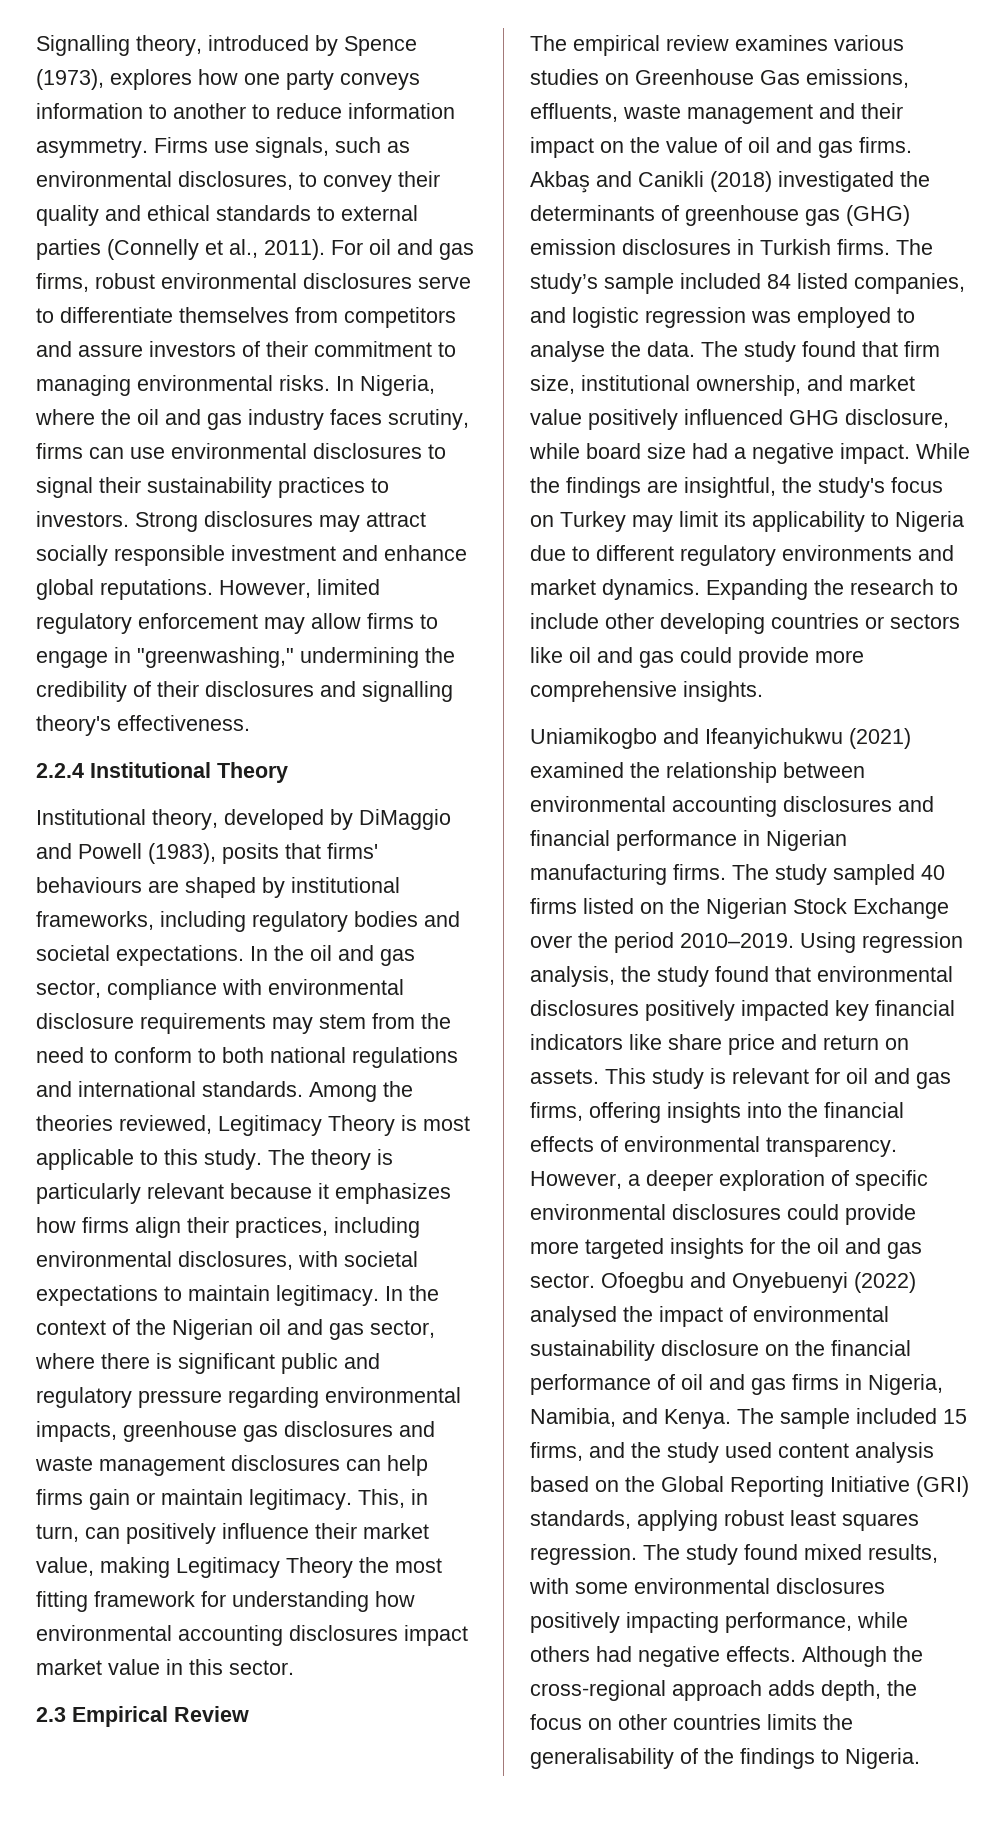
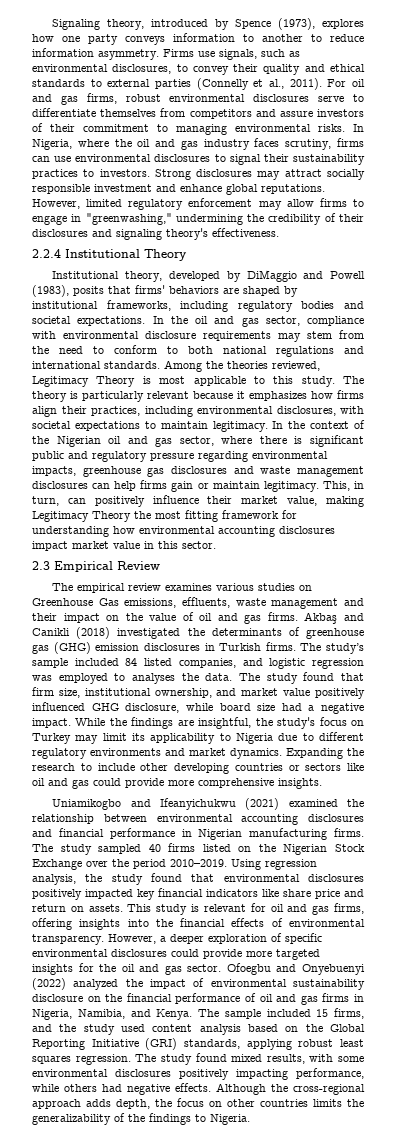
[36,35,130,56] Signalling -> [52,19,101,30] Signaling
[362,681,453,702] signalling -> [116,229,162,240] signaling
[36,877,142,893] behaviours -> [169,286,219,294] behaviors
[530,341,605,362] analyse -> [132,673,175,684] analyses
[530,1306,617,1327] analysed -> [73,979,119,990] analyzed
[530,1748,674,1769] generalisability -> [32,1114,111,1125] generalizability

